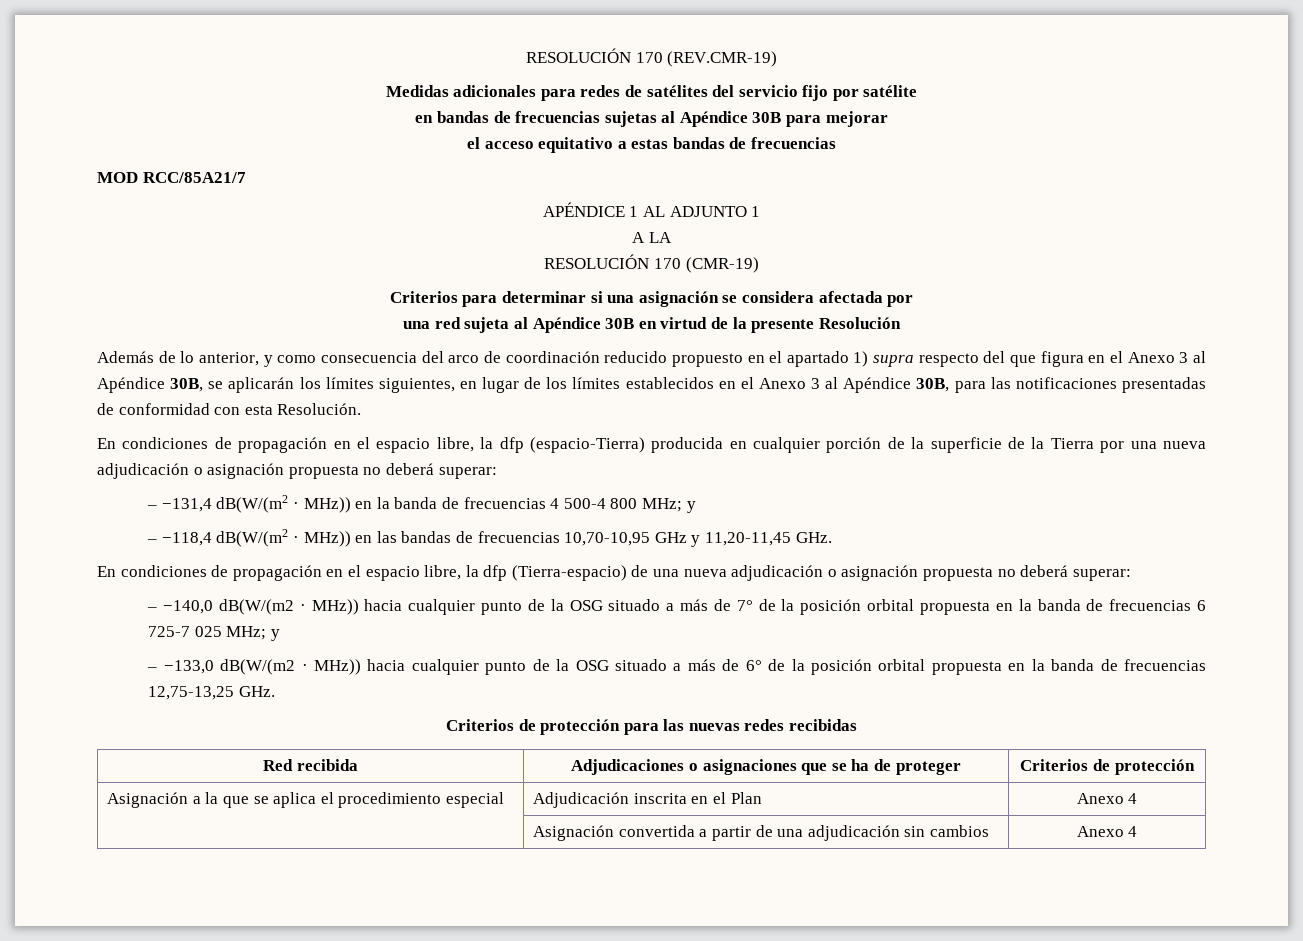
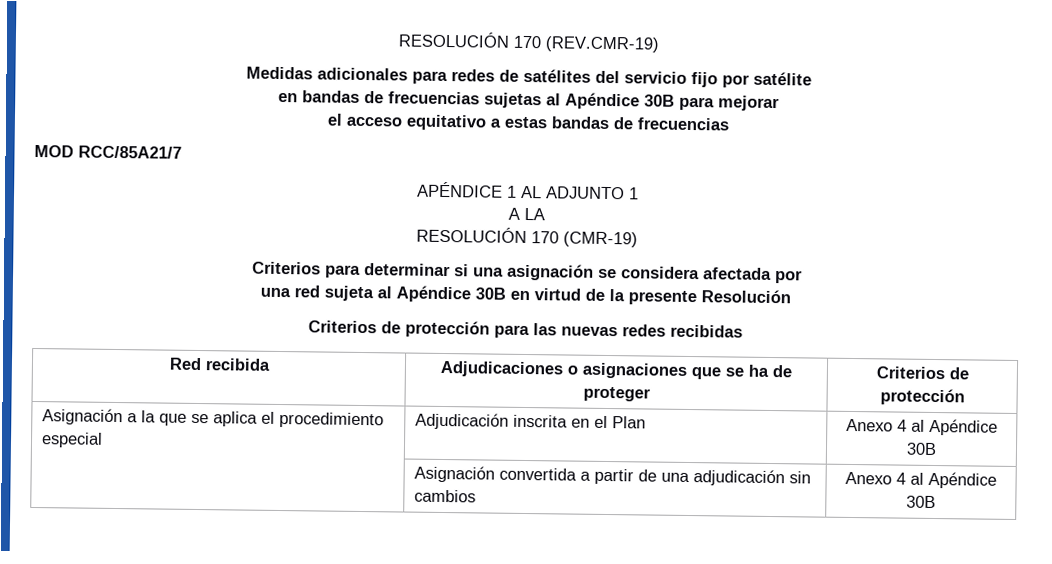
[97,351,1207,367] [97,377,1207,393] [97,403,362,415] [97,437,1206,453] [97,463,497,479] [147,495,696,513] [147,529,832,547] [97,565,1131,581] [147,599,1206,615] [148,626,281,641] [147,659,1207,675] [148,686,275,700] // Además de lo anterior, y como consecuencia del arco de coordinación reducido propuesto en el apartado 1) supra respecto del que figura en el Anexo 3 al Apéndice 30B, se aplicarán los límites siguientes, en lugar de los límites establecidos en el Anexo 3 al Apéndice 30B, para las notificaciones presentadas de conformidad con esta Resolución. // En condiciones de propagación en el espacio libre, la dfp (espacio-Tierra) producida en cualquier porción de la superficie de la Tierra por una nueva adjudicación o asignación propuesta no deberá superar: // – −131,4 dB(W/(m2 · MHz)) en la banda de frecuencias 4 500-4 800 MHz; y // – −118,4 dB(W/(m2 · MHz)) en las bandas de frecuencias 10,70-10,95 GHz y 11,20-11,45 GHz. // En condiciones de propagación en el espacio libre, la dfp (Tierra-espacio) de una nueva adjudicación o asignación propuesta no deberá superar: // – −140,0 dB(W/(m2 · MHz)) hacia cualquier punto de la OSG situado a más de 7° de la posición orbital propuesta en la banda de frecuencias 6 725-7 025 MHz; y // – −133,0 dB(W/(m2 · MHz)) hacia cualquier punto de la OSG situado a más de 6° de la posición orbital propuesta en la banda de frecuencias 12,75-13,25 GHz. -> (791, 296) none
(1138, 798) none -> [911,418,998,436] [906,442,937,456] al Apéndice 30B
(1138, 831) none -> [910,471,997,489] [906,495,936,509] al Apéndice 30B

